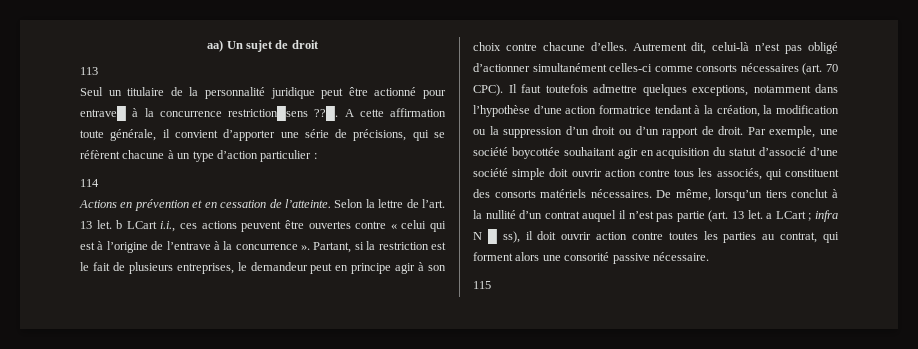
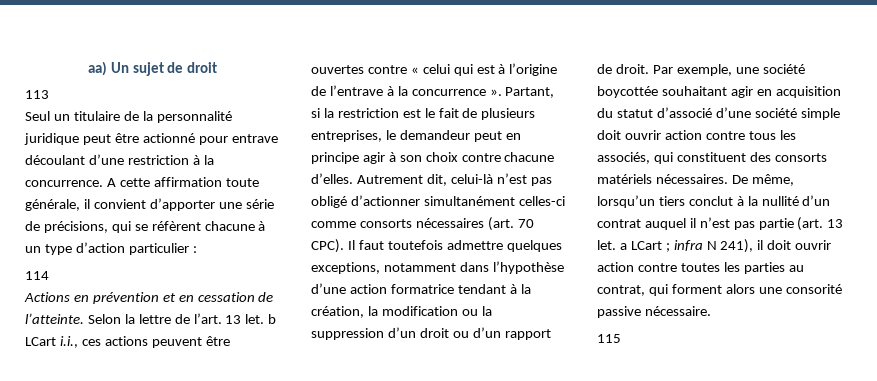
[80,106,339,121] entrave█ à la concurrence restriction█sens ??█. -> [231,134,278,143] [25,154,214,165] [25,180,103,187] entrave découlant d’une restriction à la concurrence.
[487,229,520,244] █ ss), -> [720,239,754,253] 241),

